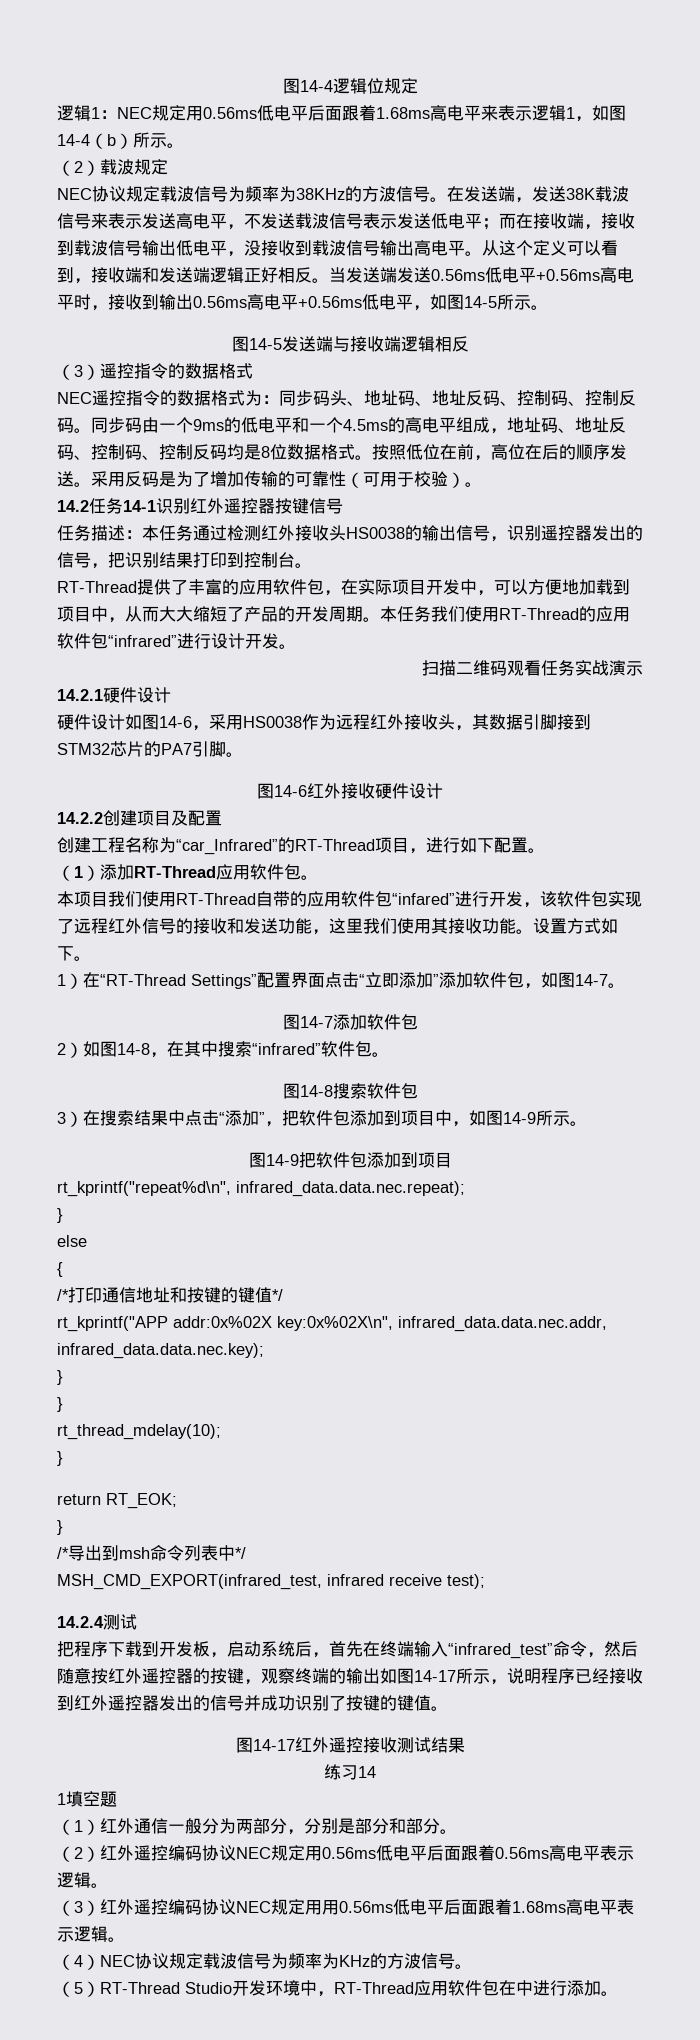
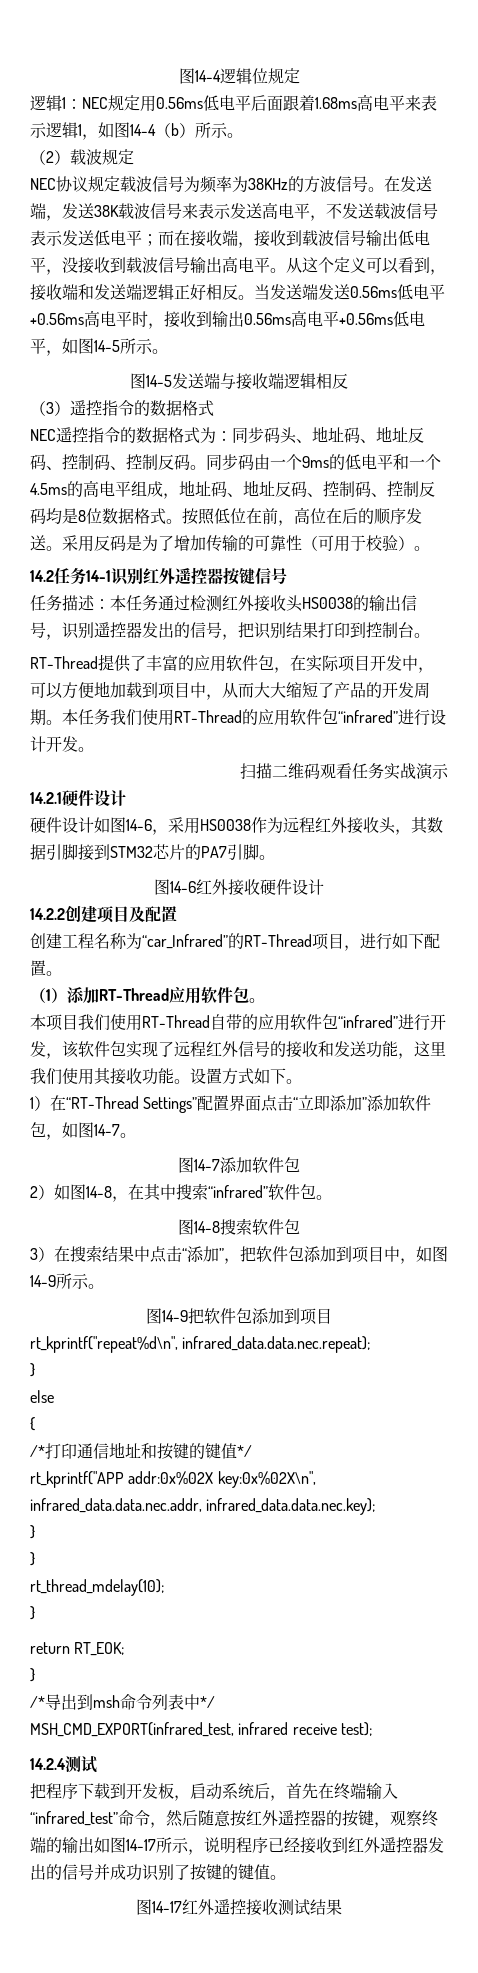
[392,893,455,905] “infared” -> [337,1015,398,1028] “infrared”
[324,1764,376,1780] [57,1791,117,1807] [57,1818,457,1835] [57,1845,634,1862] [57,1872,108,1888] [57,1899,634,1916] [57,1926,125,1942] [57,1953,472,1970] [57,1980,618,1997] // 练习14 // 1填空题 // （1）红外通信一般分为两部分，分别是部分和部分。 // （2）红外遥控编码协议NEC规定用0.56ms低电平后面跟着0.56ms高电平表示逻辑。 // （3）红外遥控编码协议NEC规定用用0.56ms低电平后面跟着1.68ms高电平表示逻辑。 // （4）NEC协议规定载波信号为频率为KHz的方波信号。 // （5）RT-Thread Studio开发环境中，RT-Thread应用软件包在中进行添加。 -> (342, 1907) none

